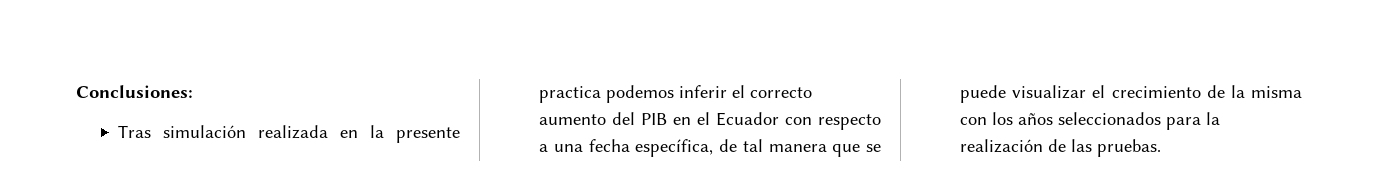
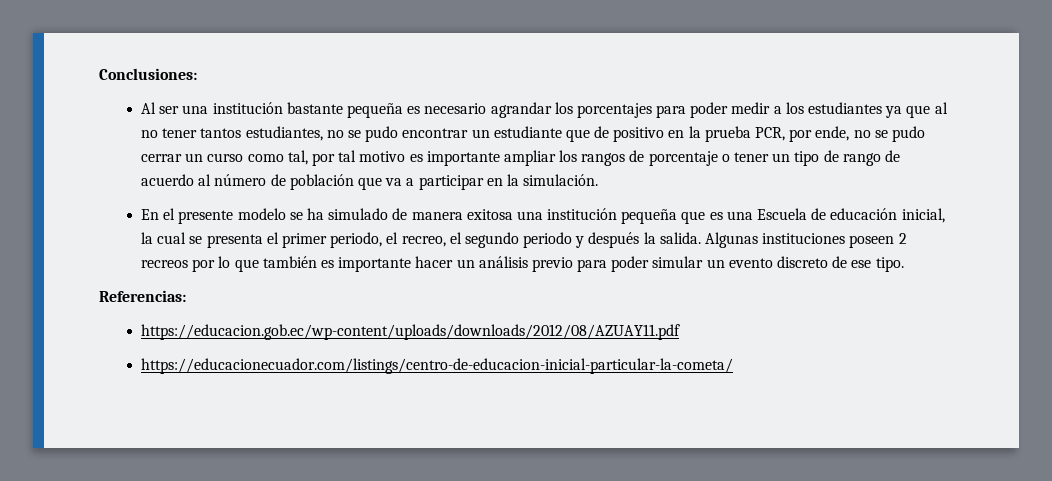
[118,125,460,143] [539,85,813,103] [539,112,881,130] [539,139,881,157] [960,85,1302,103] [960,112,1221,130] [960,139,1162,157] Tras simulación realizada en la presente practica podemos inferir el correcto aumento del PIB en el Ecuador con respecto a una fecha específica, de tal manera que se puede visualizar el crecimiento de la misma con los años seleccionados para la realización de las pruebas. -> [141,102,948,118] [141,126,925,142] [141,150,900,166] [141,174,599,190] [141,208,945,224] [141,232,907,248] [141,256,904,272] [99,290,186,302] [141,324,681,340] [141,358,734,374] Al ser una institución bastante pequeña es necesario agrandar los porcentajes para poder medir a los estudiantes ya que al no tener tantos estudiantes, no se pudo encontrar un estudiante que de positivo en la prueba PCR, por ende, no se pudo cerrar un curso como tal, por tal motivo es importante ampliar los rangos de porcentaje o tener un tipo de rango de acuerdo al número de población que va a participar en la simulación. // En el presente modelo se ha simulado de manera exitosa una institución pequeña que es una Escuela de educación inicial, la cual se presenta el primer periodo, el recreo, el segundo periodo y después la salida. Algunas instituciones poseen 2 recreos por lo que también es importante hacer un análisis previo para poder simular un evento discreto de ese tipo. // Referencias: // https://educacion.gob.ec/wp-content/uploads/downloads/2012/08/AZUAY11.pdf // https://educacionecuador.com/listings/centro-de-educacion-inicial-particular-la-cometa/

